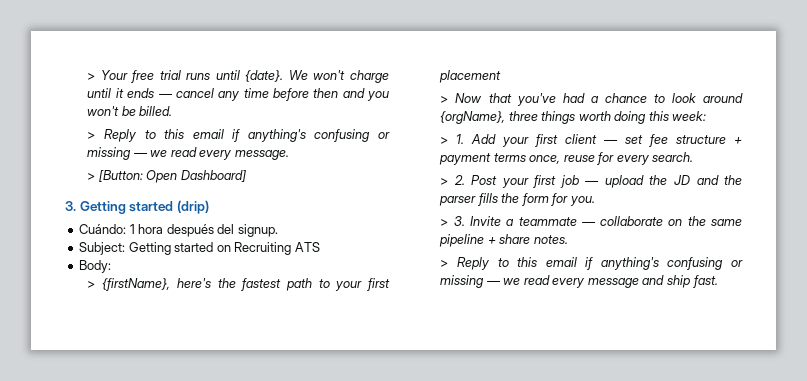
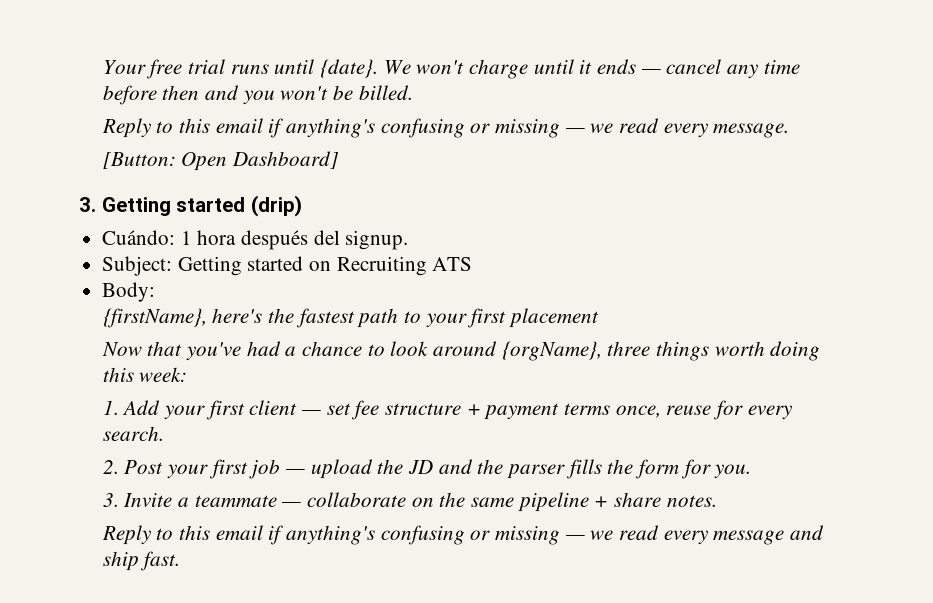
[87,73,96,80] > -> (102, 67) none
[87,132,96,139] > -> (413, 92) none
[87,173,96,180] > -> (790, 130) none
[87,281,96,288] > -> (156, 292) none
[440,96,449,103] > -> (599, 318) none
[440,137,449,144] > -> (188, 374) none
[440,178,449,185] > -> (164, 433) none
[440,219,449,226] > -> (752, 471) none
[440,260,449,267] > -> (717, 501) none

